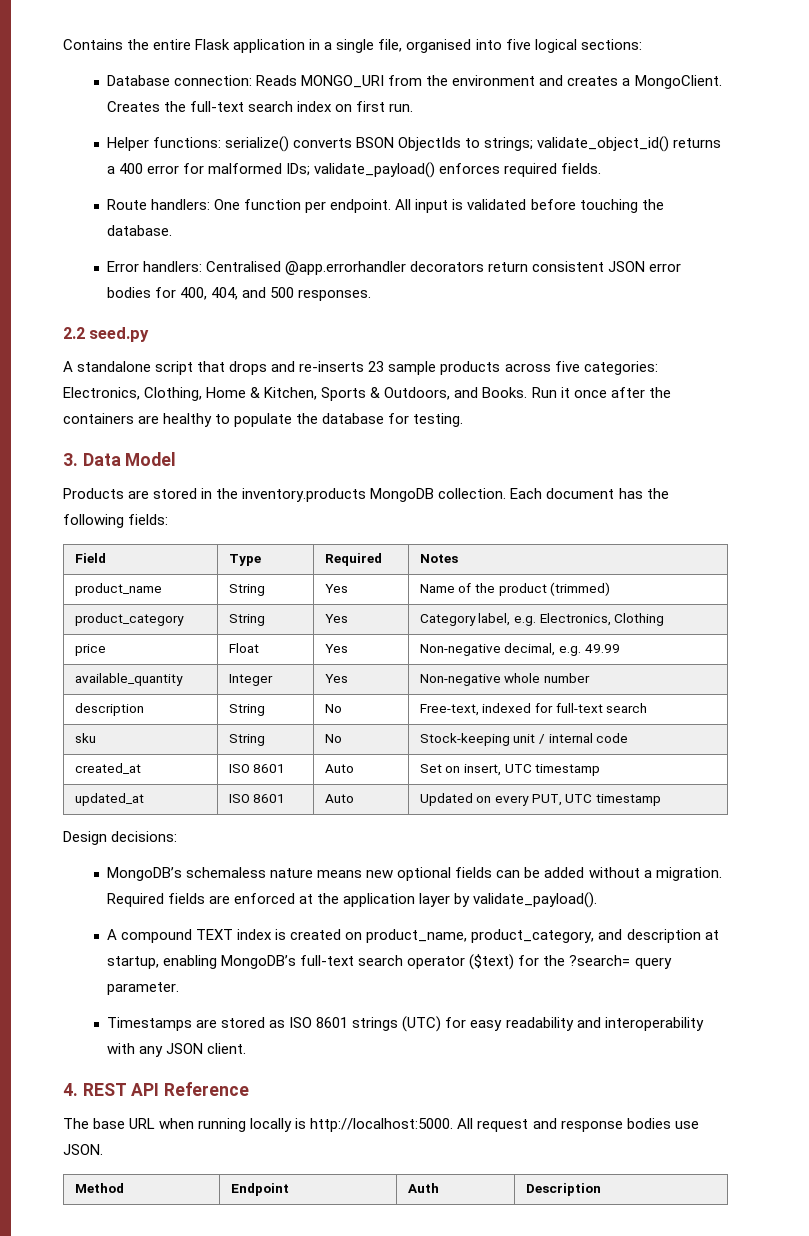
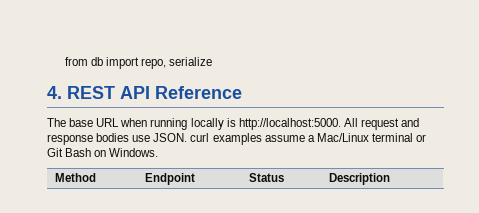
[63,39,642,53] [107,75,722,89] [107,101,414,112] [107,136,722,152] [107,162,602,178] [107,199,664,213] [107,225,173,236] [107,261,682,275] [107,287,372,301] [63,327,150,342] [63,361,658,375] [63,387,671,401] [63,413,464,427] [63,452,177,466] [63,488,669,502] [63,514,169,528] [74,553,106,563] [228,554,261,566] [324,553,382,566] [419,554,458,563] [74,583,162,596] [228,584,265,596] [324,584,348,593] [419,582,611,596] [74,613,184,626] [228,614,265,626] [324,614,348,623] [419,613,665,626] [74,644,106,656] [228,643,259,653] [324,644,348,653] [419,643,620,656] [74,673,183,686] [228,674,273,686] [324,674,348,683] [419,673,591,686] [74,703,144,716] [228,704,265,716] [324,704,342,713] [419,703,648,716] [74,733,96,743] [228,734,265,746] [324,734,342,743] [419,733,629,746] [74,763,141,774] [228,764,286,773] [324,764,354,773] [419,764,601,776] [74,793,144,806] [228,794,286,803] [324,794,354,803] [419,793,662,806] [63,831,178,845] [107,867,722,881] [107,892,598,908] [107,929,719,943] [107,954,672,970] [107,982,180,995] [107,1016,704,1032] [107,1043,247,1057] Contains the entire Flask application in a single file, organised into five logical sections: // Database connection: Reads MONGO_URI from the environment and creates a MongoClient. Creates the full-text search index on first run. // Helper functions: serialize() converts BSON ObjectIds to strings; validate_object_id() returns a 400 error for malformed IDs; validate_payload() enforces required fields. // Route handlers: One function per endpoint. All input is validated before touching the database. // Error handlers: Centralised @app.errorhandler decorators return consistent JSON error bodies for 400, 404, and 500 responses. // 2.2 seed.py // A standalone script that drops and re-inserts 23 sample products across five categories: Electronics, Clothing, Home & Kitchen, Sports & Outdoors, and Books. Run it once after the containers are healthy to populate the database for testing. // 3. Data Model // Products are stored in the inventory.products MongoDB collection. Each document has the following fields: // Field | Type | Required | Notes // product_name | String | Yes | Name of the product (trimmed) // product_category | String | Yes | Category label, e.g. Electronics, Clothing // price | Float | Yes | Non-negative decimal, e.g. 49.99 // available_quantity | Integer | Yes | Non-negative whole number // description | String | No | Free-text, indexed for full-text search // sku | String | No | Stock-keeping unit / internal code // created_at | ISO 8601 | Auto | Set on insert, UTC timestamp // updated_at | ISO 8601 | Auto | Updated on every PUT, UTC timestamp // Design decisions: // MongoDB’s schemaless nature means new optional fields can be added without a migration. Required fields are enforced at the application layer by validate_payload(). // A compound TEXT index is created on product_name, product_category, and description at startup, enabling MongoDB’s full-text search operator ($text) for the ?search= query parameter. // Timestamps are stored as ISO 8601 strings (UTC) for easy readability and interoperability with any JSON client. -> [64,57,213,69] from db import repo, serialize
(103, 1149) none -> [190,133,427,145] [47,148,159,157] curl examples assume a Mac/Linux terminal or Git Bash on Windows.
[407,1183,439,1193] Auth -> [249,173,285,182] Status

